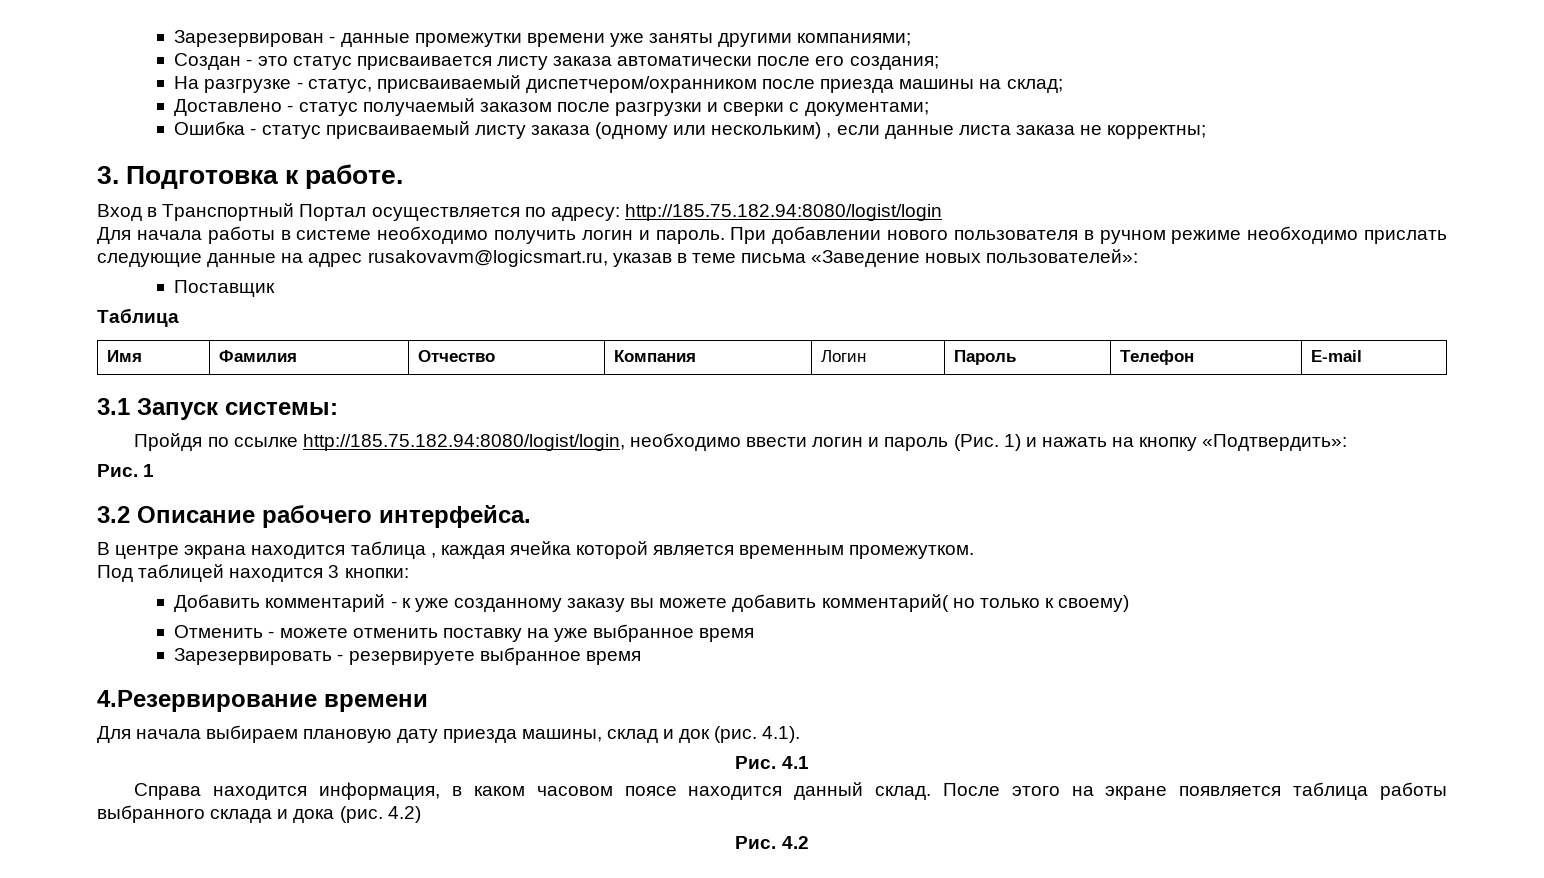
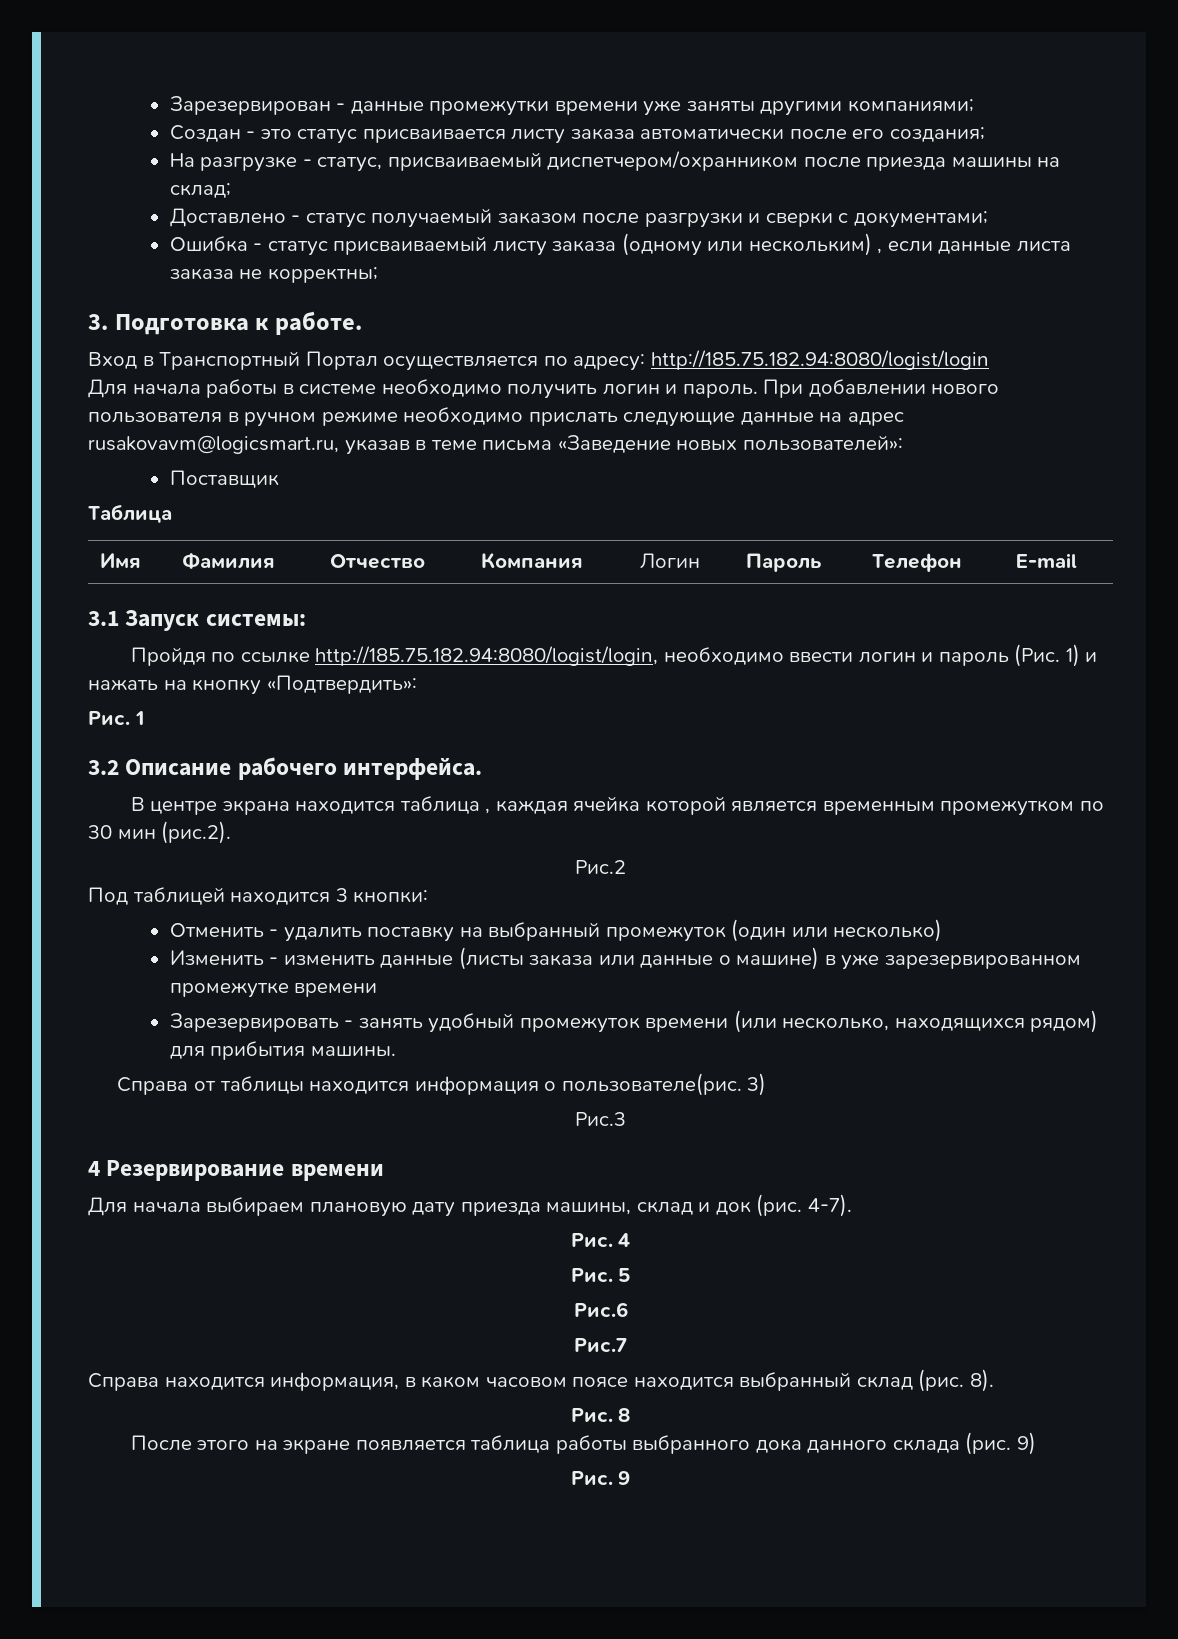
[849,545,975,559] промежутком. -> [940,800,1104,816] [88,821,232,844] [575,860,626,874] промежутком по 30 мин (рис.2). // Рис.2
[174,594,1130,612] [174,624,755,642] [174,647,641,665] [97,690,317,712] Добавить комментарий - к уже созданному заказу вы можете добавить комментарий( но только к своему) // Отменить - можете отменить поставку на уже выбранное время // Зарезервировать - резервируете выбранное время // 4.Резервирование -> [169,919,943,942] [169,947,1081,970] [169,982,378,998] [169,1010,1099,1033] [169,1041,396,1060] [117,1073,767,1096] [575,1112,626,1126] [88,1160,285,1181] Отменить - удалить поставку на выбранный промежуток (один или несколько) // Изменить - изменить данные (листы заказа или данные о машине) в уже зарезервированном промежутке времени // Зарезервировать - занять удобный промежуток времени (или несколько, находящихся рядом) для прибытия машины. // Справа от таблицы находится информация о пользователе(рис. 3) // Рис.3 // 4 Резервирование
[762,726,801,743] [735,756,809,769] 4.1). // Рис. 4.1 -> [807,1194,852,1217] [570,1233,631,1247] [570,1268,631,1282] [573,1302,628,1317] [574,1338,627,1352] 4-7). // Рис. 4 // Рис. 5 // Рис.6 // Рис.7
[794,782,932,800] данный склад. -> [739,1369,994,1392] [570,1408,631,1422] выбранный склад (рис. 8). // Рис. 8 //
[210,806,421,823] [735,836,809,849] склада и дока (рис. 4.2) // Рис. 4.2 -> [755,1432,1036,1455] [570,1471,631,1485] дока данного склада (рис. 9) // Рис. 9

